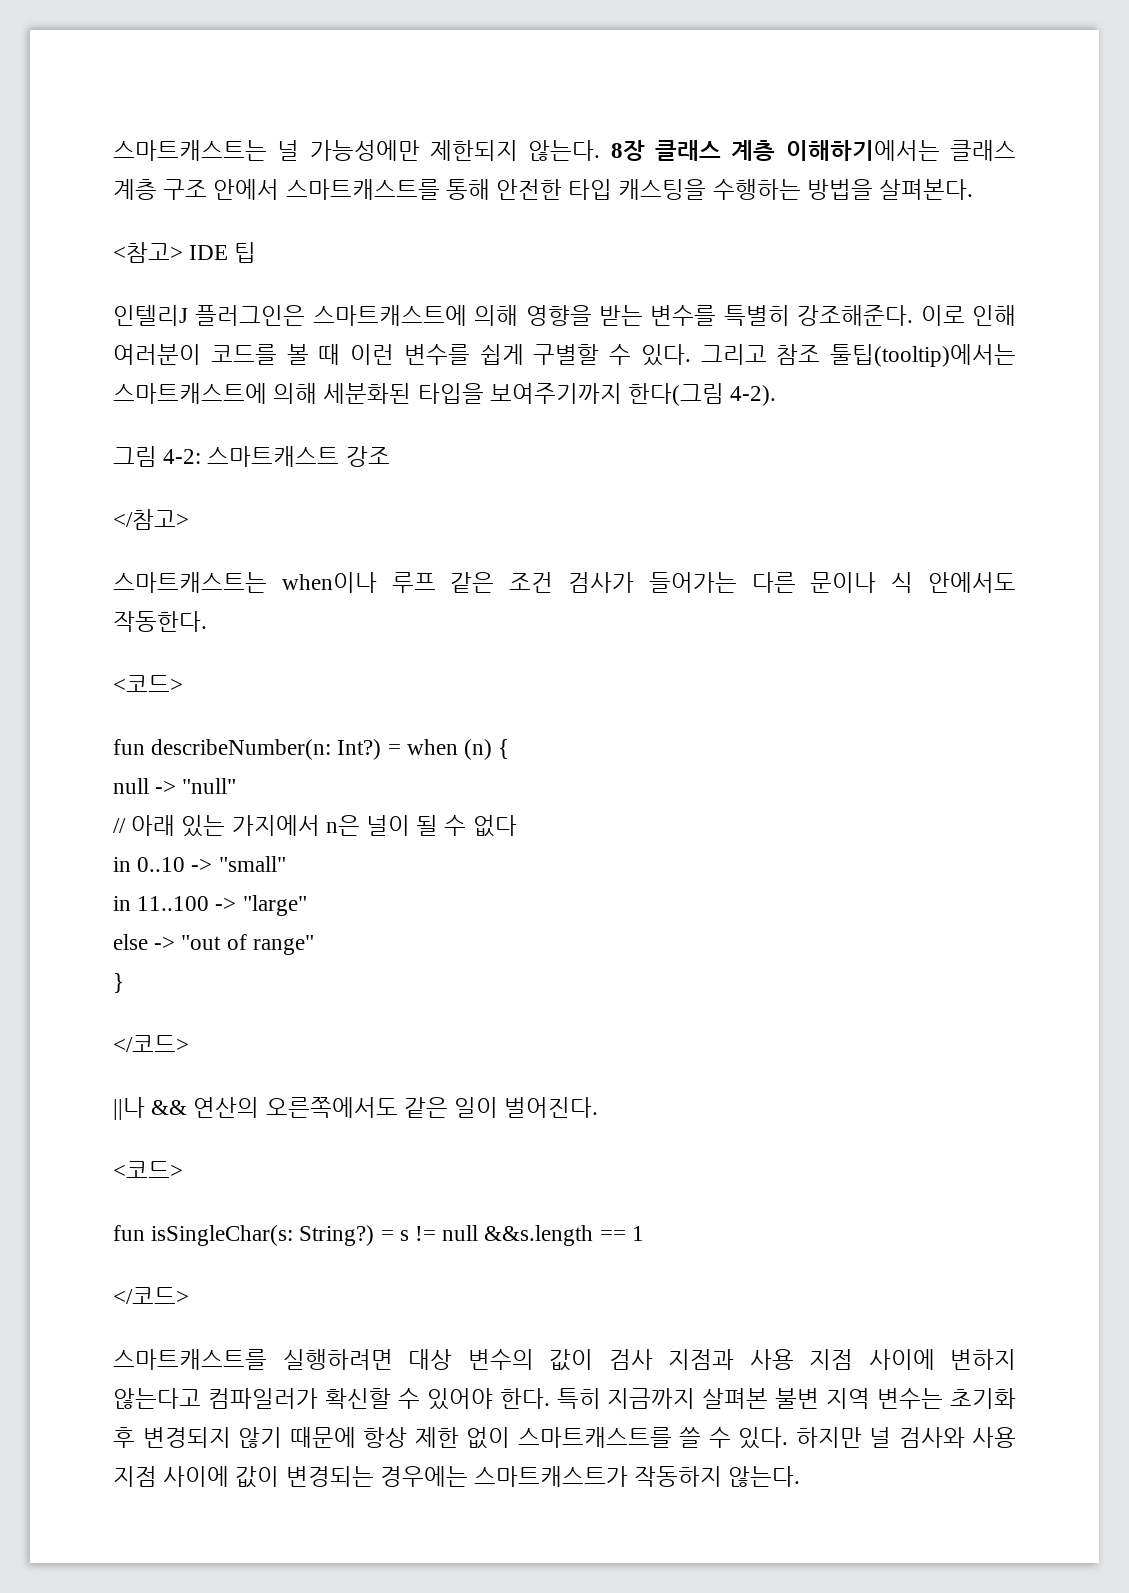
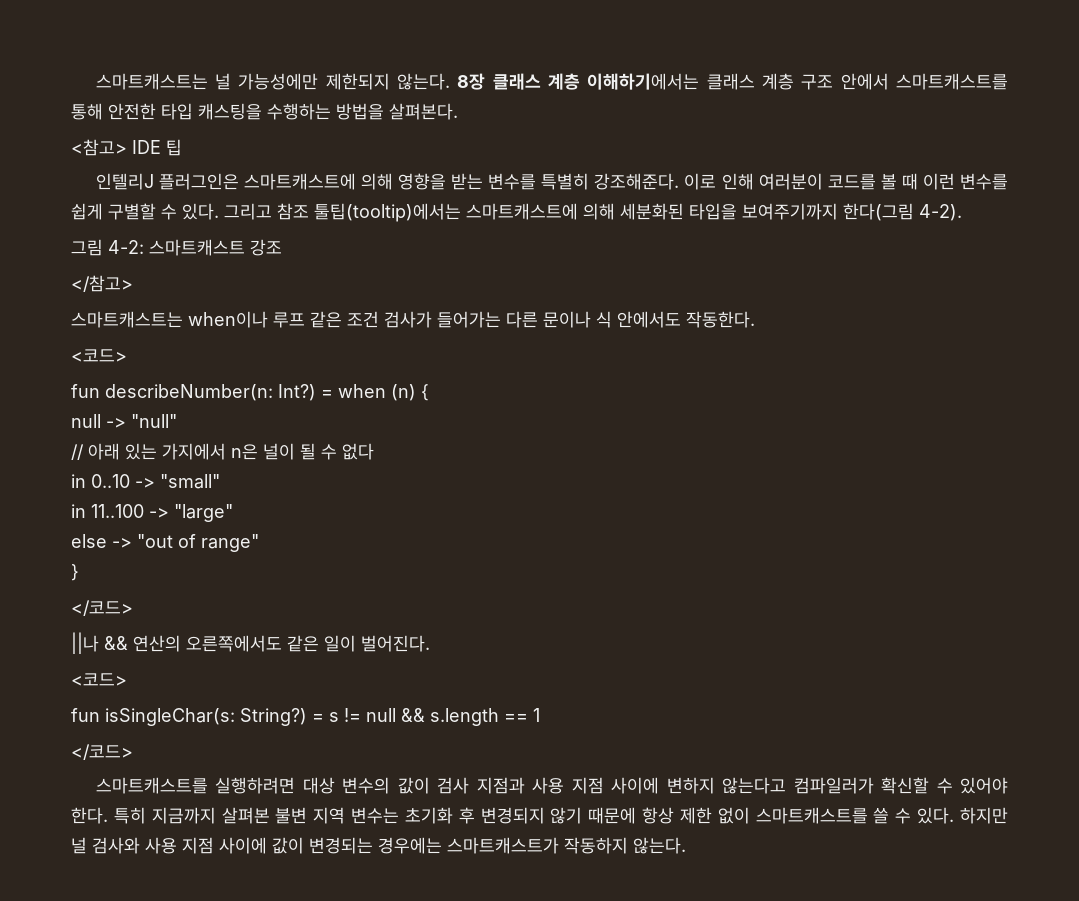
[484,1225,594,1246] &&s.length -> [401,708,499,726] && s.length

